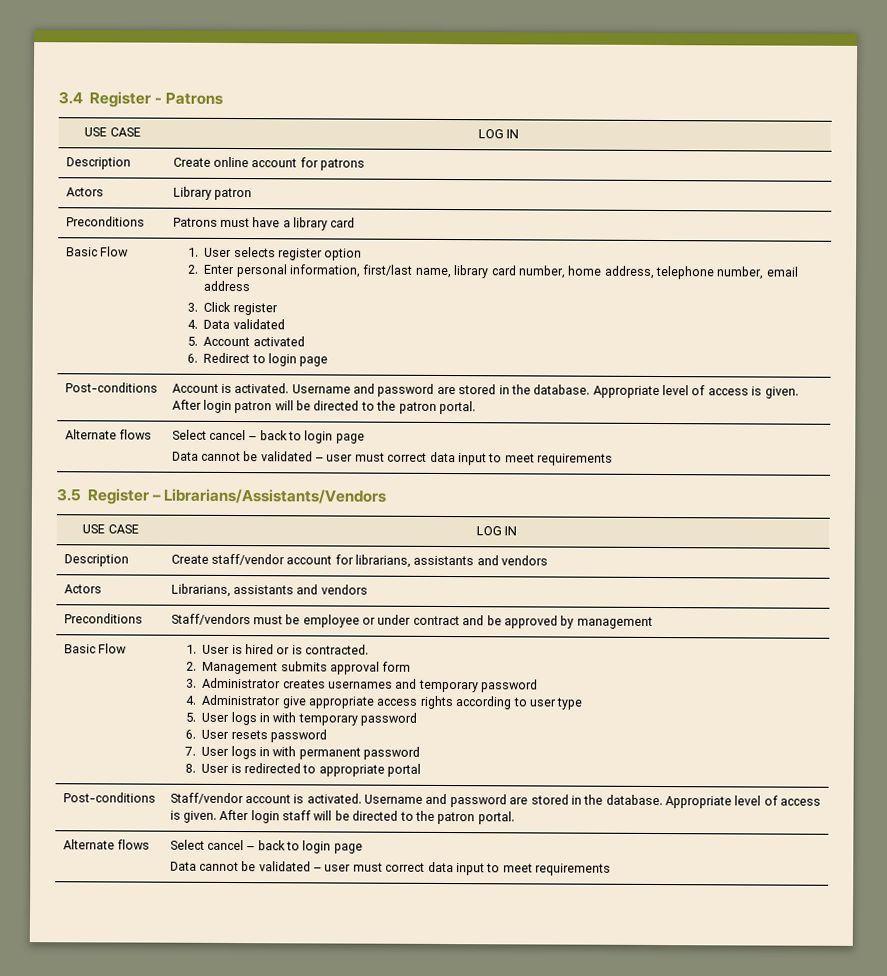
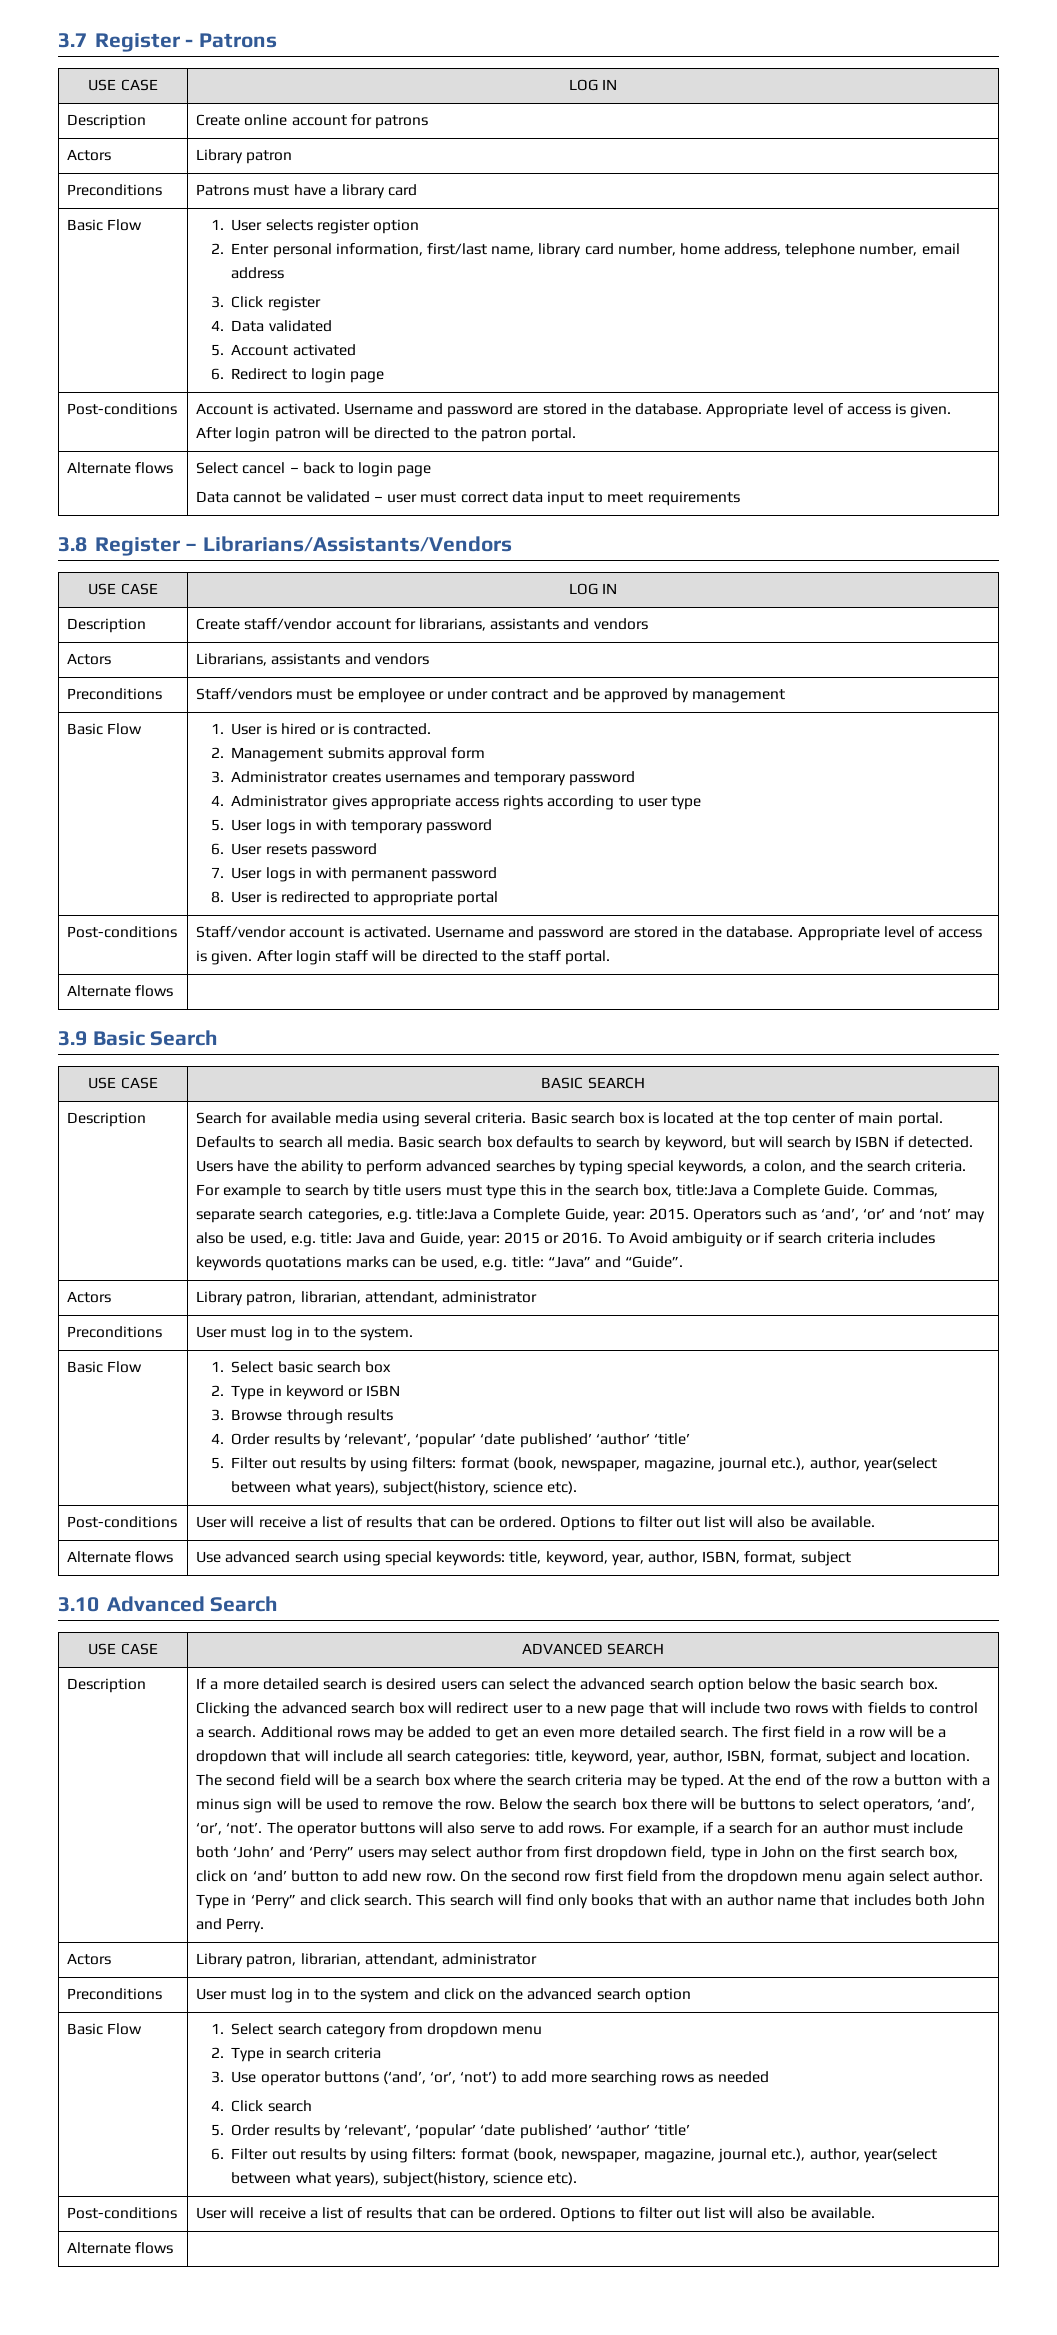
[58,91,83,105] 3.4 -> [58,33,87,48] 3.7
[56,488,81,502] 3.5 -> [58,537,87,552] 3.8
[281,696,307,709] give -> [331,795,367,810] gives
[437,811,515,825] [62,839,150,850] [169,839,363,854] [169,861,611,876] patron portal. // Alternate flows | Select cancel – back to login page // Data cannot be validated – user must correct data input to meet requirements -> [528,950,611,965] [67,985,174,997] [58,1030,219,1046] [88,1077,158,1089] [541,1077,645,1089] [67,1112,147,1127] [196,1112,943,1127] [196,1136,973,1151] [196,1160,967,1175] [196,1184,938,1199] [196,1208,986,1223] [196,1232,935,1247] [196,1256,684,1271] [67,1291,112,1303] [196,1291,538,1306] [67,1326,163,1338] [196,1326,414,1341] [67,1361,143,1373] [210,1361,391,1373] [210,1385,401,1400] [210,1409,393,1424] [210,1433,690,1448] [210,1457,937,1472] [231,1481,578,1496] [67,1516,178,1528] [196,1516,875,1531] [67,1551,174,1563] [196,1551,851,1566] [58,1596,279,1612] [88,1643,158,1655] [521,1643,665,1655] [67,1678,147,1693] [196,1678,938,1693] [196,1702,978,1717] [196,1726,947,1741] [196,1750,971,1765] [196,1774,990,1789] [196,1798,975,1813] [196,1822,963,1837] [196,1846,958,1861] [196,1870,983,1885] [196,1894,985,1909] [196,1918,265,1933] [67,1953,112,1965] [196,1953,538,1968] [67,1988,163,2000] [196,1988,691,2003] [67,2023,143,2035] [210,2023,543,2038] [210,2047,381,2062] [210,2071,769,2086] [210,2100,312,2112] [210,2124,690,2139] [210,2148,937,2163] [231,2172,578,2187] [67,2207,178,2219] [196,2207,875,2222] [67,2242,174,2254] staff portal. // Alternate flows | // 3.9 Basic Search // USE CASE | BASIC SEARCH // Description | Search for available media using several criteria. Basic search box is located at the top center of main portal. Defaults to search all media. Basic search box defaults to search by keyword, but will search by ISBN if detected. Users have the ability to perform advanced searches by typing special keywords, a colon, and the search criteria. For example to search by title users must type this in the search box, title:Java a Complete Guide. Commas, separate search categories, e.g. title:Java a Complete Guide, year: 2015. Operators such as ‘and’, ‘or’ and ‘not’ may also be used, e.g. title: Java and Guide, year: 2015 or 2016. To Avoid ambiguity or if search criteria includes keywords quotations marks can be used, e.g. title: “Java” and “Guide”. // Actors | Library patron, librarian, attendant, administrator // Preconditions | User must log in to the system. // Basic Flow | 1. Select basic search box // 2. Type in keyword or ISBN // 3. Browse through results // 4. Order results by ‘relevant’, ‘popular’ ‘date published’ ‘author’ ‘title’ // 5. Filter out results by using filters: format (book, newspaper, magazine, journal etc.), author, year(select between what years), subject(history, science etc). // Post-conditions | User will receive a list of results that can be ordered. Options to filter out list will also be available. // Alternate flows | Use advanced search using special keywords: title, keyword, year, author, ISBN, format, subject // 3.10 Advanced Search // USE CASE | ADVANCED SEARCH // Description | If a more detailed search is desired users can select the advanced search option below the basic search box. Clicking the advanced search box will redirect user to a new page that will include two rows with fields to control a search. Additional rows may be added to get an even more detailed search. The first field in a row will be a dropdown that will include all search categories: title, keyword, year, author, ISBN, format, subject and location. The second field will be a search box where the search criteria may be typed. At the end of the row a button with a minus sign will be used to remove the row. Below the search box there will be buttons to select operators, ‘and’, ‘or’, ‘not’. The operator buttons will also serve to add rows. For example, if a search for an author must include both ‘John’ and ‘Perry” users may select author from first dropdown field, type in John on the first search box, click on ‘and’ button to add new row. On the second row first field from the dropdown menu again select author. Type in ‘Perry” and click search. This search will find only books that with an author name that includes both John and Perry. // Actors | Library patron, librarian, attendant, administrator // Preconditions | User must log in to the system and click on the advanced search option // Basic Flow | 1. Select search category from dropdown menu // 2. Type in search criteria // 3. Use operator buttons (‘and’, ‘or’, ‘not’) to add more searching rows as needed // 4. Click search // 5. Order results by ‘relevant’, ‘popular’ ‘date published’ ‘author’ ‘title’ // 6. Filter out results by using filters: format (book, newspaper, magazine, journal etc.), author, year(select between what years), subject(history, science etc). // Post-conditions | User will receive a list of results that can be ordered. Options to filter out list will also be available. // Alternate flows |

